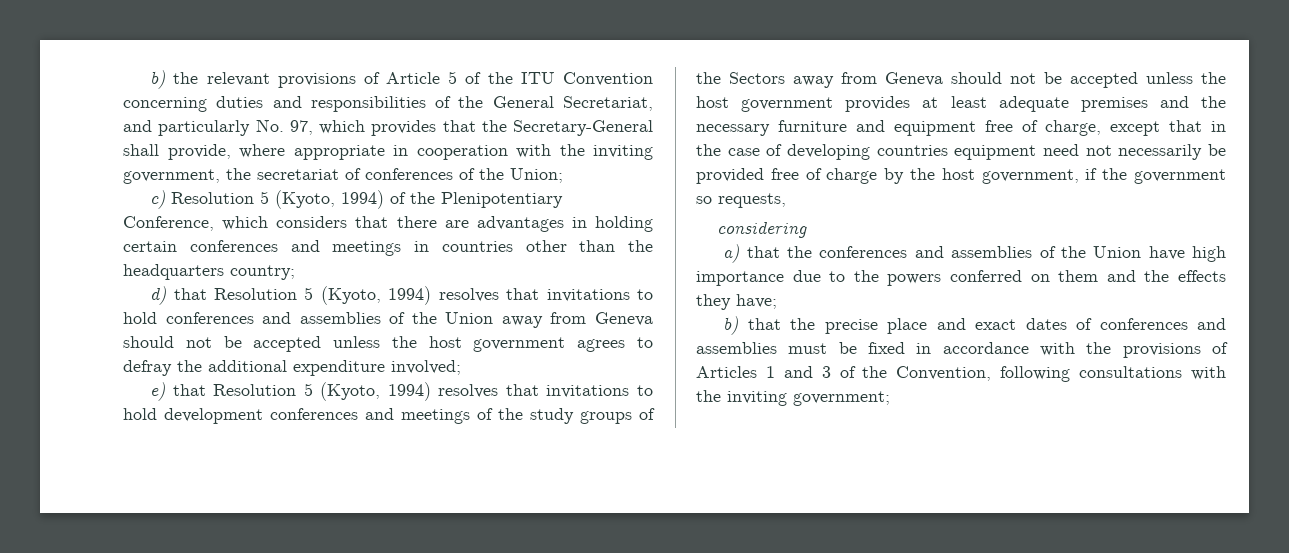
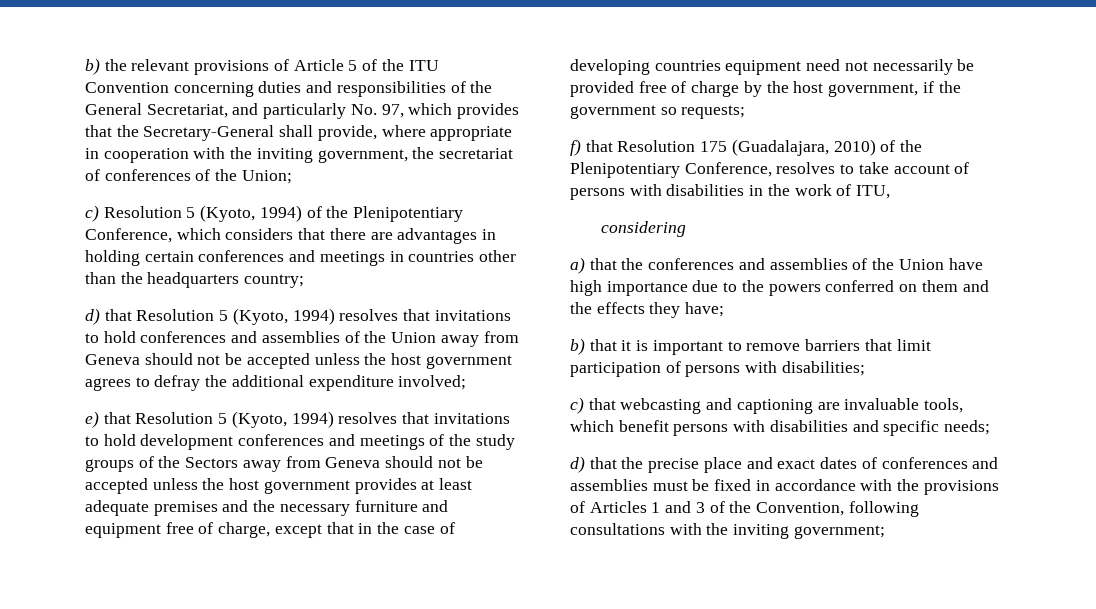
[718,193,786,208] requests, -> [681,105,746,119] [570,139,923,156] [570,162,970,178] [570,184,891,200] requests; // f) that Resolution 175 (Guadalajara, 2010) of the Plenipotentiary Conference, resolves to take account of persons with disabilities in the work of ITU,
(781, 324) none -> [621,339,931,355] [570,361,865,377] [570,397,964,414] [570,420,991,436] [570,456,617,473] it is important to remove barriers that limit participation of persons with disabilities; // c) that webcasting and captioning are invaluable tools, which benefit persons with disabilities and specific needs; // d) that

